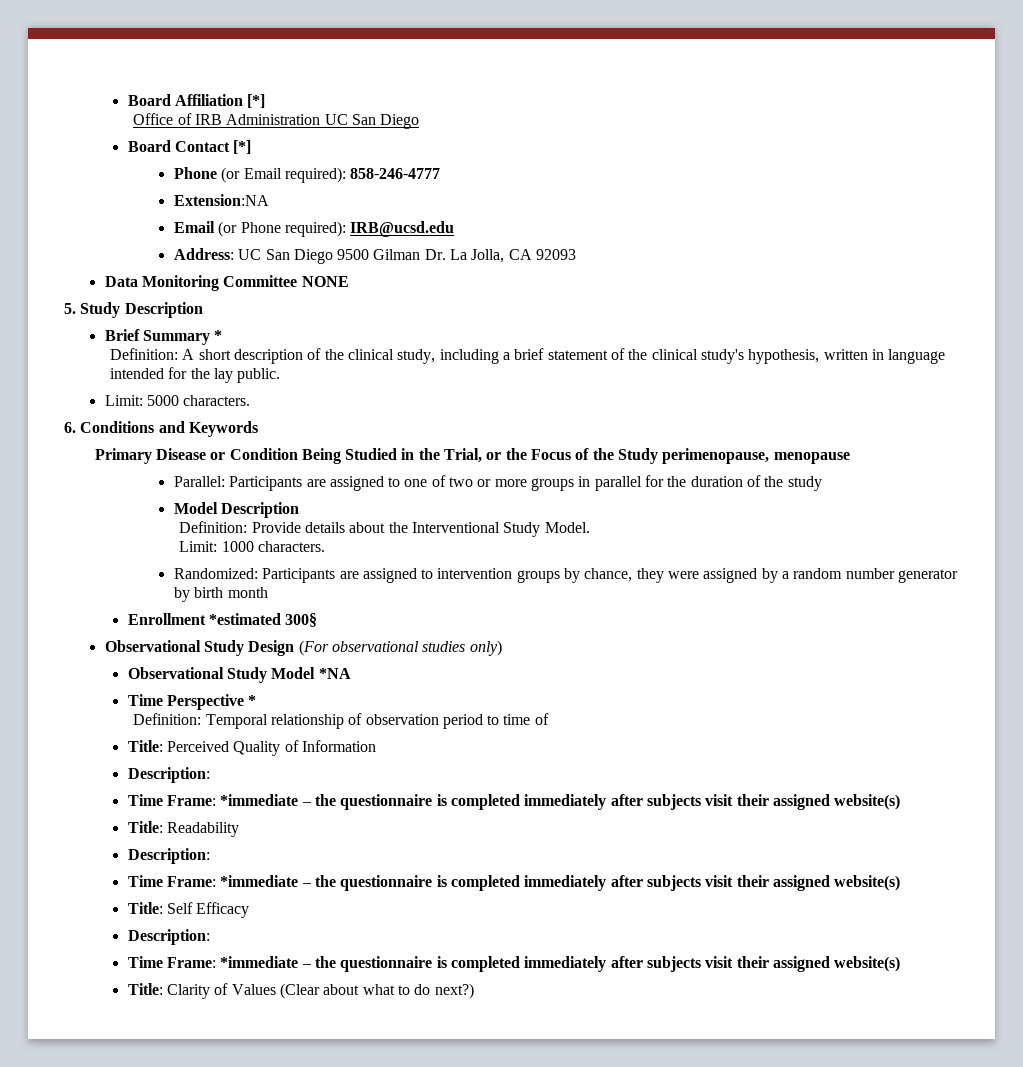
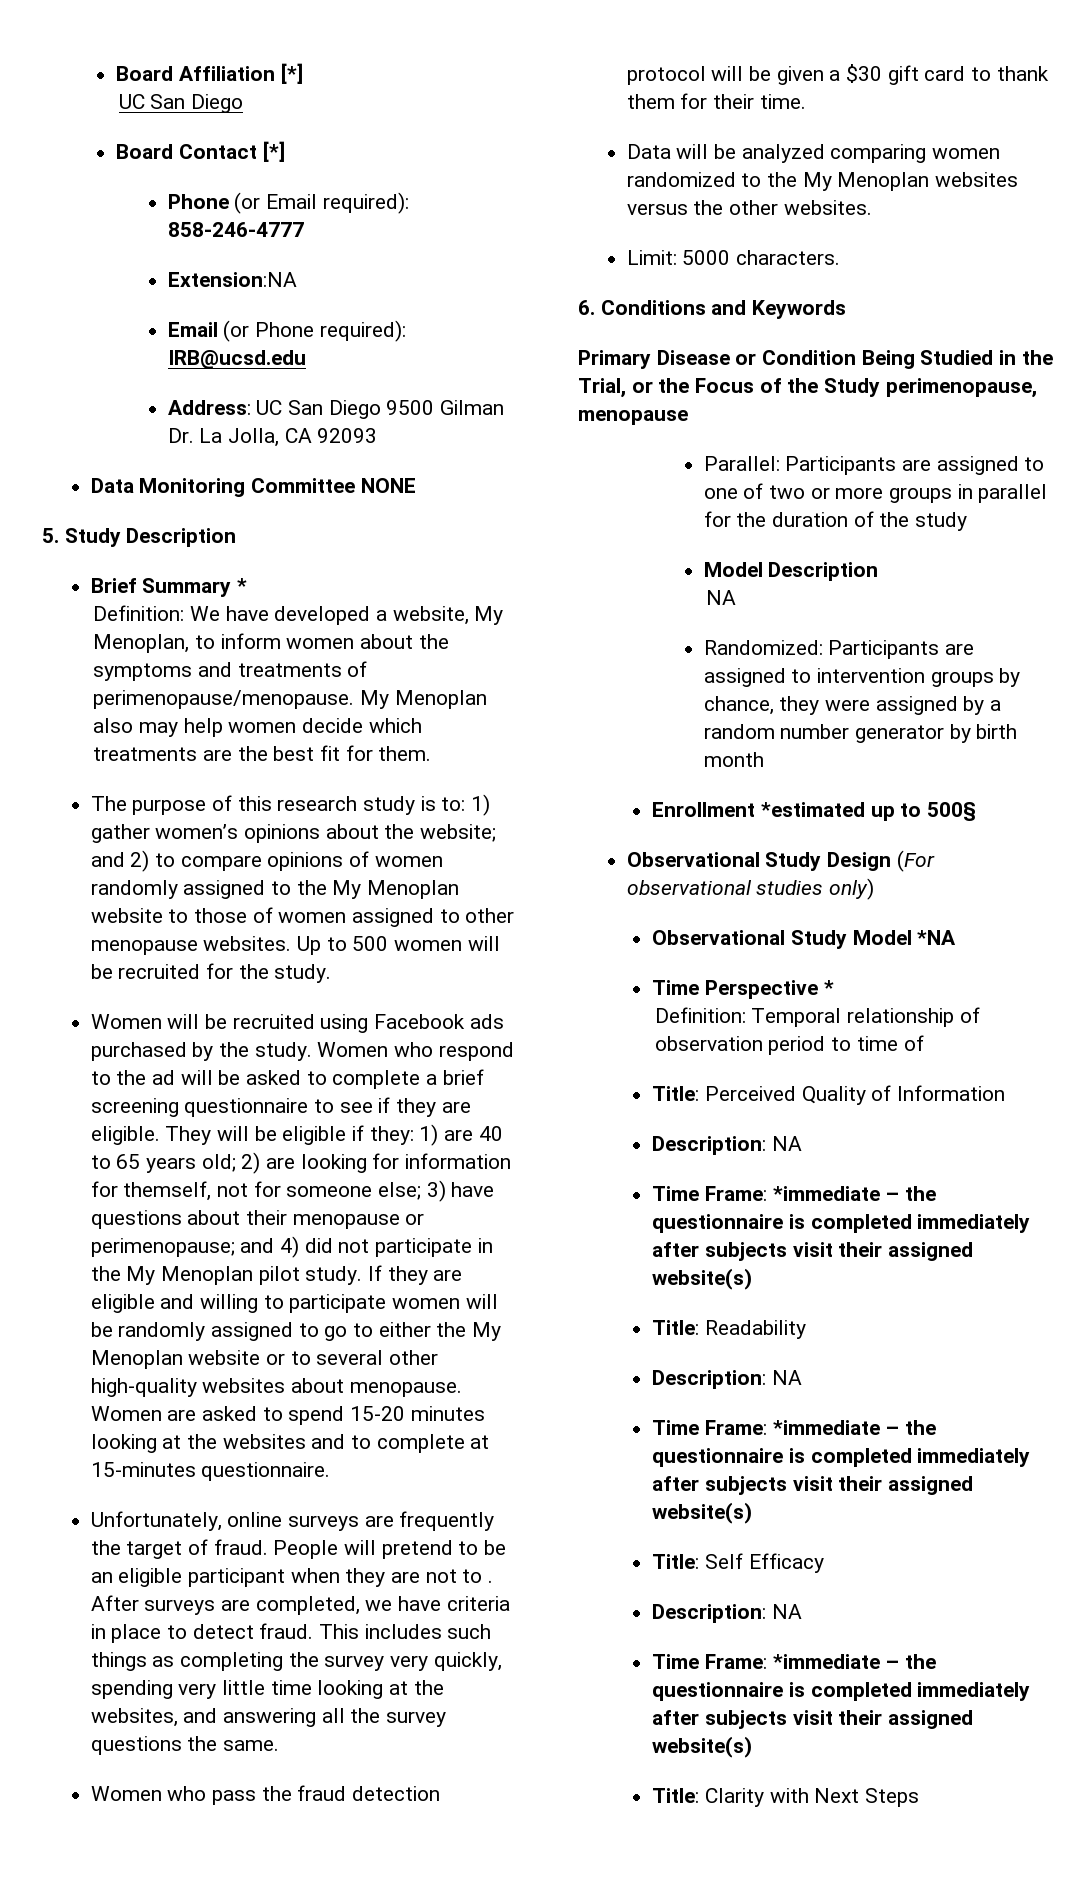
[133,113,321,125] Office of IRB Administration -> (303, 73) none
[182,348,946,364] [110,367,281,383] A short description of the clinical study, including a brief statement of the clinical study's hypothesis, written in language intended for the lay public. -> [189,606,504,625] [93,633,449,653] [93,661,368,681] [93,690,487,709] [93,718,422,737] [93,745,432,761] [90,794,491,816] [90,824,497,843] [90,850,443,872] [90,880,460,899] [90,907,515,927] [90,936,500,955] [90,963,332,983] [90,1014,504,1033] [90,1042,514,1061] [90,1069,484,1089] [90,1097,471,1117] [90,1124,503,1146] [90,1152,512,1174] [90,1180,495,1202] [90,1210,425,1229] [90,1236,493,1258] [90,1265,463,1285] [90,1294,498,1313] [90,1322,502,1341] [90,1350,439,1369] [90,1378,462,1397] [90,1406,485,1425] [90,1434,490,1453] [90,1462,331,1481] [90,1511,495,1531] [90,1539,507,1559] [90,1568,494,1587] [90,1595,510,1615] [90,1623,492,1643] [90,1652,502,1671] [90,1680,444,1699] [90,1708,447,1727] [90,1736,280,1755] [90,1785,441,1805] [626,64,1049,85] [626,93,806,109] [626,144,1001,163] [626,172,1019,191] [626,200,872,215] We have developed a website, My Menoplan, to inform women about the symptoms and treatments of perimenopause/menopause. My Menoplan also may help women decide which treatments are the best fit for them. // The purpose of this research study is to: 1) gather women’s opinions about the website; and 2) to compare opinions of women randomly assigned to the My Menoplan website to those of women assigned to other menopause websites. Up to 500 women will be recruited for the study. // Women will be recruited using Facebook ads purchased by the study. Women who respond to the ad will be asked to complete a brief screening questionnaire to see if they are eligible. They will be eligible if they: 1) are 40 to 65 years old; 2) are looking for information for themself, not for someone else; 3) have questions about their menopause or perimenopause; and 4) did not participate in the My Menoplan pilot study. If they are eligible and willing to participate women will be randomly assigned to go to either the My Menoplan website or to several other high-quality websites about menopause. Women are asked to spend 15-20 minutes looking at the websites and to complete at 15-minutes questionnaire. // Unfortunately, online surveys are frequently the target of fraud. People will pretend to be an eligible participant when they are not to . After surveys are completed, we have criteria in place to detect fraud. This includes such things as completing the survey very quickly, spending very little time looking at the websites, and answering all the survey questions the same. // Women who pass the fraud detection protocol will be given a $30 gift card to thank them for their time. // Data will be analyzed comparing women randomized to the My Menoplan websites versus the other websites.
[179,521,590,537] [179,541,326,552] Definition: Provide details about the Interventional Study Model. // Limit: 1000 characters. -> [706,590,737,605] NA
[285,613,318,627] 300§ -> [870,802,976,821] up to 500§
(210, 775) none -> [771,1136,802,1151] NA
(210, 856) none -> [771,1370,802,1385] NA
(210, 937) none -> [771,1604,802,1619] NA
[214,983,474,999] of Values (Clear about what to do next?) -> [769,1788,919,1807] with Next Steps

